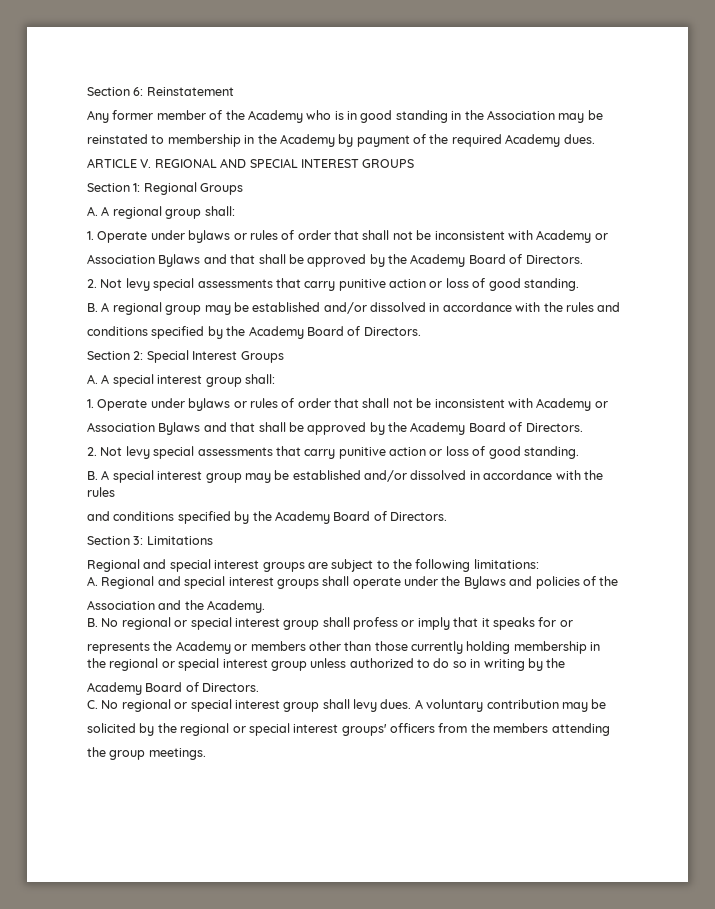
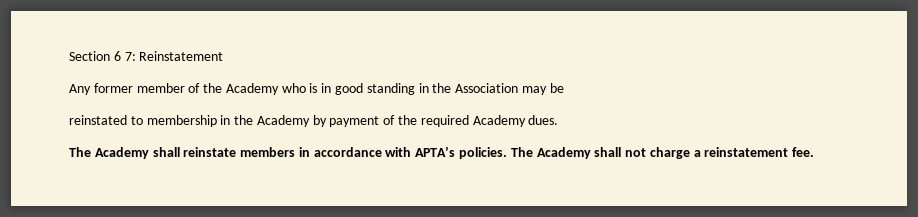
[87,87,144,96] Section 6: -> [69,51,136,61] Section 6 7:
[87,158,415,168] [87,182,244,195] [87,206,235,219] [87,230,608,243] [87,254,583,267] [87,278,579,291] [87,302,621,315] [87,326,421,339] [87,350,284,363] [87,374,275,387] [87,398,608,411] [87,422,583,435] [87,446,579,459] [87,470,603,483] [87,487,115,497] [87,511,447,524] [87,536,213,545] [87,559,539,572] [87,576,619,589] [87,600,266,613] [87,617,573,630] [87,641,601,654] [87,658,566,671] [87,682,260,695] [87,699,607,712] [87,723,610,736] [87,747,206,760] ARTICLE V. REGIONAL AND SPECIAL INTEREST GROUPS // Section 1: Regional Groups // A. A regional group shall: // 1. Operate under bylaws or rules of order that shall not be inconsistent with Academy or // Association Bylaws and that shall be approved by the Academy Board of Directors. // 2. Not levy special assessments that carry punitive action or loss of good standing. // B. A regional group may be established and/or dissolved in accordance with the rules and // conditions specified by the Academy Board of Directors. // Section 2: Special Interest Groups // A. A special interest group shall: // 1. Operate under bylaws or rules of order that shall not be inconsistent with Academy or // Association Bylaws and that shall be approved by the Academy Board of Directors. // 2. Not levy special assessments that carry punitive action or loss of good standing. // B. A special interest group may be established and/or dissolved in accordance with the rules // and conditions specified by the Academy Board of Directors. // Section 3: Limitations // Regional and special interest groups are subject to the following limitations: // A. Regional and special interest groups shall operate under the Bylaws and policies of the // Association and the Academy. // B. No regional or special interest group shall profess or imply that it speaks for or // represents the Academy or members other than those currently holding membership in // the regional or special interest group unless authorized to do so in writing by the // Academy Board of Directors. // C. No regional or special interest group shall levy dues. A voluntary contribution may be // solicited by the regional or special interest groups' officers from the members attending // the group meetings. -> [69,146,815,159] The Academy shall reinstate members in accordance with APTA’s policies. The Academy shall not charge a reinstatement fee.

